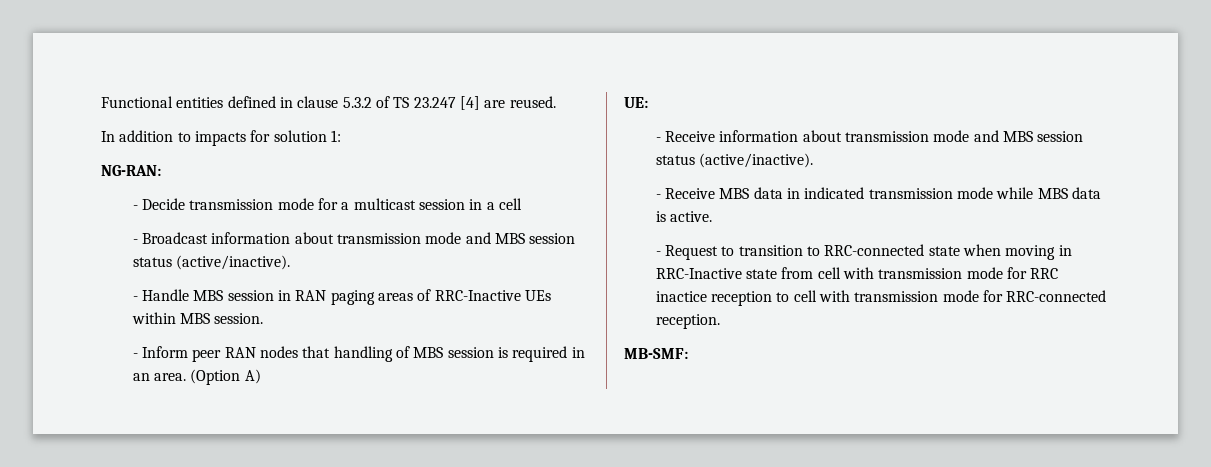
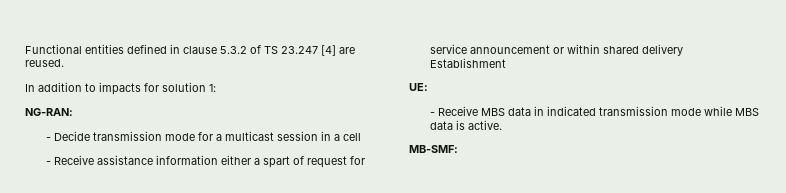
[141,232,576,244] [132,255,290,270] [132,289,551,305] [131,312,264,324] [132,346,585,362] [132,369,261,385] [624,97,648,108] [655,130,1084,142] [655,153,813,168] Broadcast information about transmission mode and MBS session status (active/inactive). // - Handle MBS session in RAN paging areas of RRC-Inactive UEs within MBS session. // - Inform peer RAN nodes that handling of MBS session is required in an area. (Option A) // UE: // - Receive information about transmission mode and MBS session status (active/inactive). -> [54,155,366,168] [430,44,684,56] [430,58,507,68] [409,83,428,91] Receive assistance information either a spart of request for service announcement or within shared delivery Establishment // UE:
[655,244,1072,260] [655,267,1059,279] [655,290,1107,306] [655,314,720,329] // - Request to transition to RRC-connected state when moving in RRC-Inactive state from cell with transmission mode for RRC inactice reception to cell with transmission mode for RRC-connected reception. -> (503, 125) none

